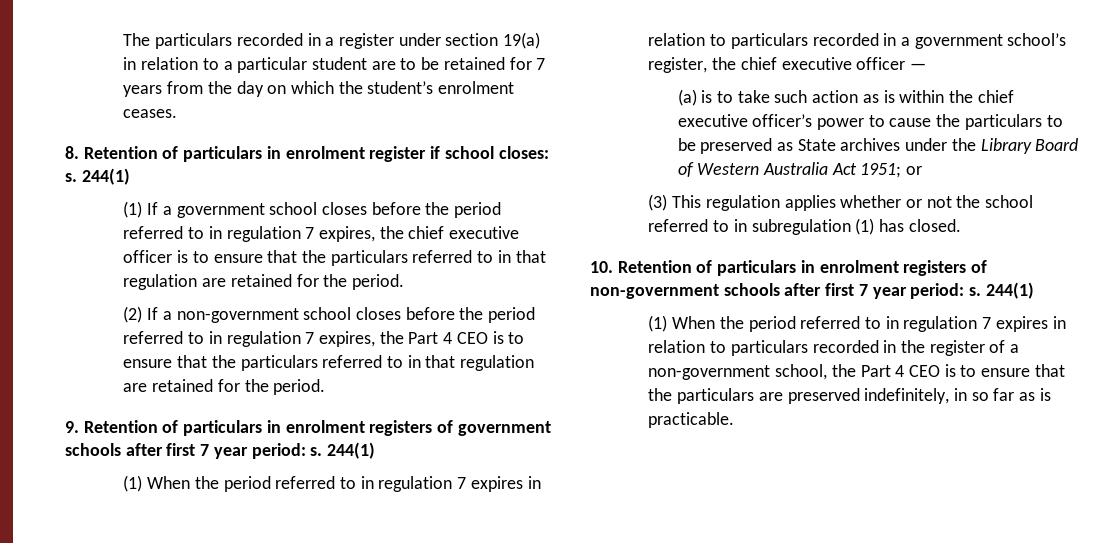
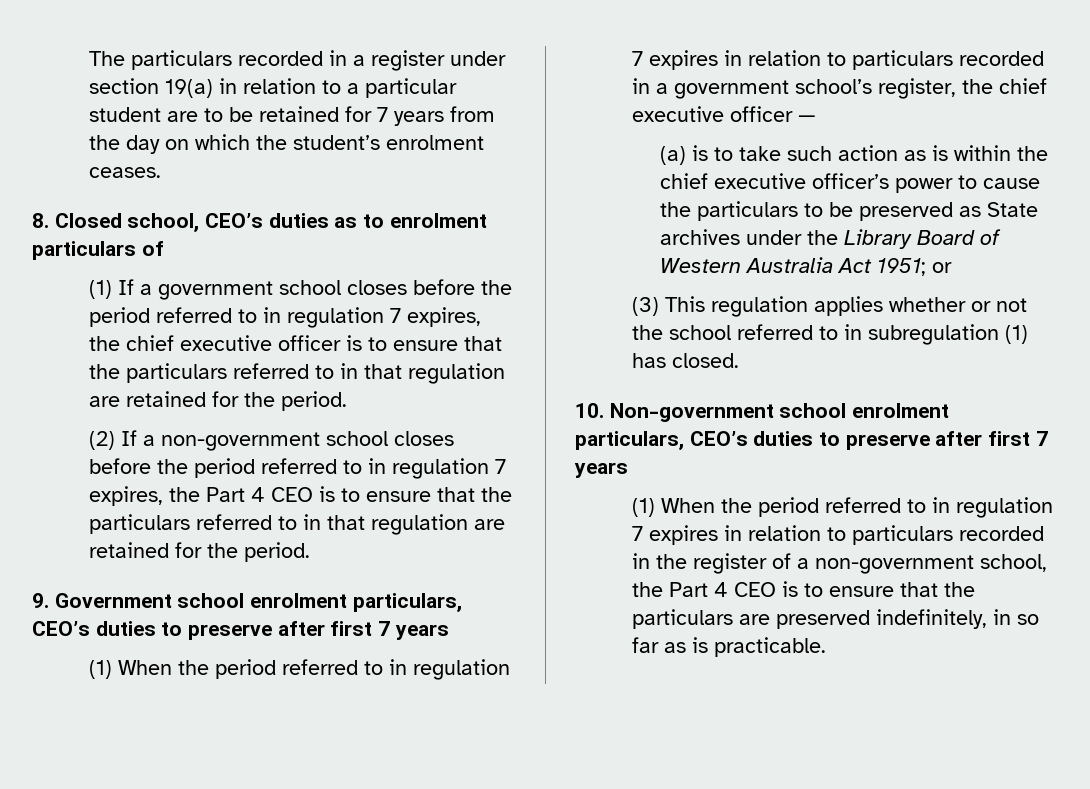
[83,146,549,162] [65,168,130,185] Retention of particulars in enrolment register if school closes: s. 244(1) -> [54,213,487,232] [32,241,164,260] Closed school, CEO’s duties as to enrolment particulars of
[83,420,551,436] [65,442,376,459] Retention of particulars in enrolment registers of government schools after first 7 year period: s. 244(1) -> [54,593,462,612] [32,621,449,640] Government school enrolment particulars, CEO’s duties to preserve after first 7 years
[617,260,988,276] [590,282,1034,299] Retention of particulars in enrolment registers of non-government schools after first 7 year period: s. 244(1) -> [609,403,950,422] [575,431,1048,450] [574,462,628,478] Non-government school enrolment particulars, CEO’s duties to preserve after first 7 years

